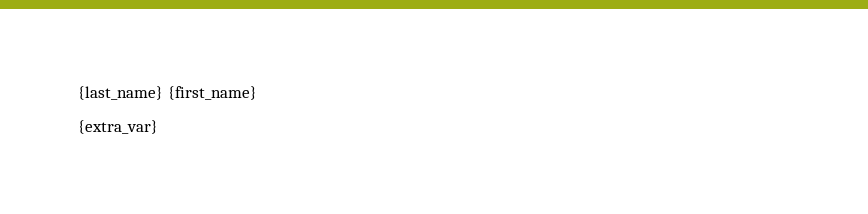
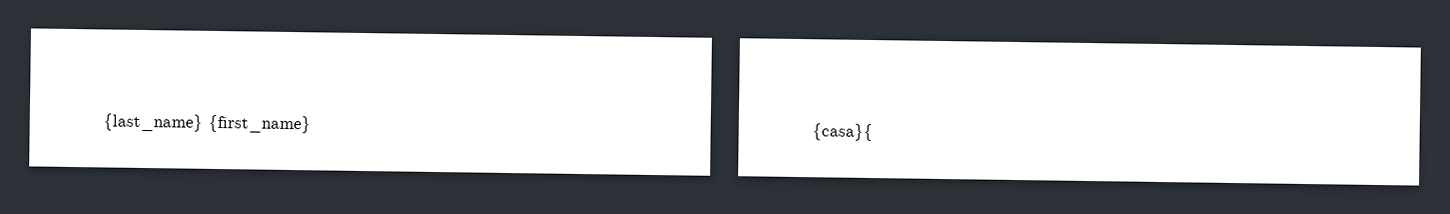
[78,120,158,134] {extra_var} -> [812,123,873,142] {casa}{

